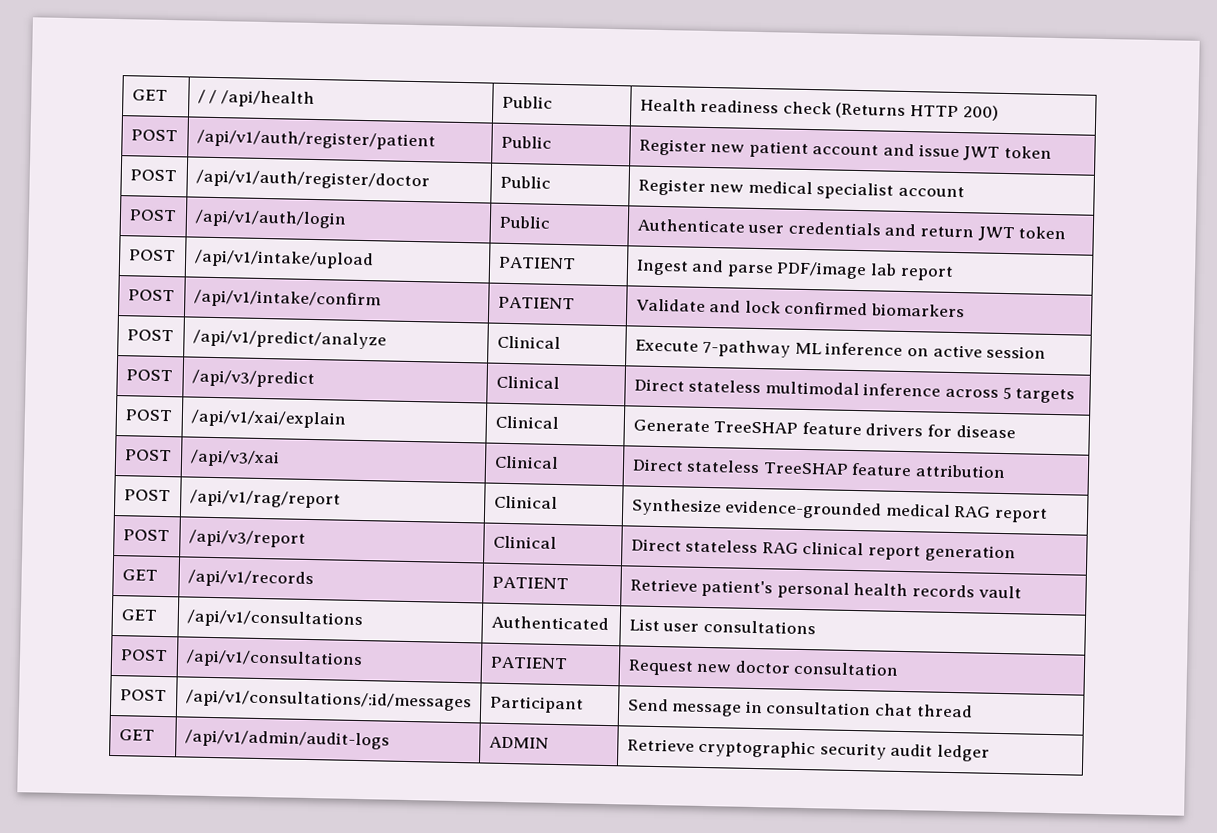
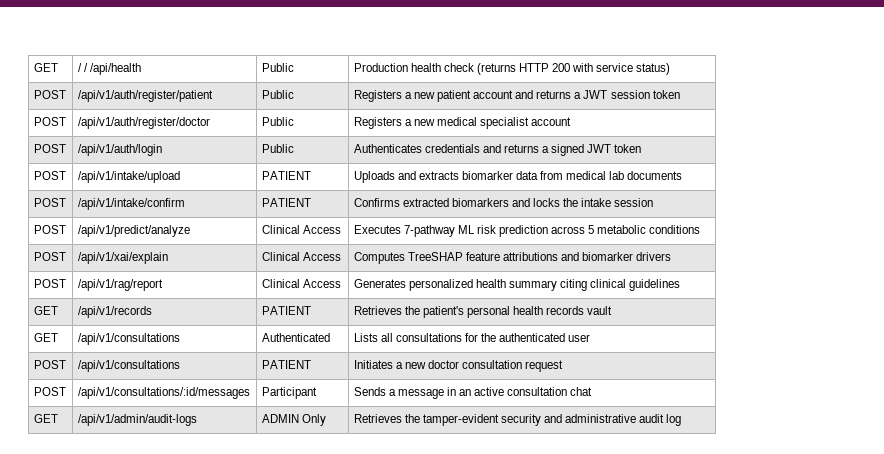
[639,98,999,121] Health readiness check (Returns HTTP 200) -> [353,63,671,75] Production health check (returns HTTP 200 with service status)
[638,138,707,156] Register -> [353,90,412,102] Registers a
[917,144,1001,161] issue JWT -> [536,90,650,99] returns a JWT session
[637,178,706,196] Register -> [353,117,412,129] Registers a
[636,218,974,238] Authenticate user credentials and return -> [353,144,585,156] Authenticates credentials and returns a signed
[635,259,954,281] [127,289,175,302] [193,289,381,310] [497,296,575,310] [635,298,965,318] [126,329,174,342] [192,329,387,350] [496,335,561,350] [634,339,1047,359] [125,369,173,382] [191,369,315,389] [495,375,560,390] [633,378,1076,404] [124,409,173,422] [190,409,347,429] [494,415,559,429] [632,419,1016,439] [124,449,172,462] [189,449,280,468] [493,455,559,469] [631,458,1006,479] [123,489,171,502] [189,489,341,509] [493,495,558,509] [631,498,1048,523] [122,529,170,542] [188,529,306,548] [492,535,557,549] [630,538,1016,563] Ingest and parse PDF/image lab report // POST | /api/v1/intake/confirm | PATIENT | Validate and lock confirmed biomarkers // POST | /api/v1/predict/analyze | Clinical | Execute 7-pathway ML inference on active session // POST | /api/v3/predict | Clinical | Direct stateless multimodal inference across 5 targets // POST | /api/v1/xai/explain | Clinical | Generate TreeSHAP feature drivers for disease // POST | /api/v3/xai | Clinical | Direct stateless TreeSHAP feature attribution // POST | /api/v1/rag/report | Clinical | Synthesize evidence-grounded medical RAG report // POST | /api/v3/report | Clinical | Direct stateless RAG clinical report generation -> [353,171,683,183] [33,198,66,207] [77,198,185,210] [261,198,311,207] [353,198,654,207] [33,225,66,234] [77,225,190,237] [261,225,341,234] [353,225,701,237] [33,252,66,261] [77,252,168,264] [261,252,341,261] [353,252,672,264] [33,279,66,288] [77,279,163,291] [261,279,341,288] [353,279,681,291] Uploads and extracts biomarker data from medical lab documents // POST | /api/v1/intake/confirm | PATIENT | Confirms extracted biomarkers and locks the intake session // POST | /api/v1/predict/analyze | Clinical Access | Executes 7-pathway ML risk prediction across 5 metabolic conditions // POST | /api/v1/xai/explain | Clinical Access | Computes TreeSHAP feature attributions and biomarker drivers // POST | /api/v1/rag/report | Clinical Access | Generates personalized health summary citing clinical guidelines
[629,578,698,592] Retrieve -> [353,306,420,315] Retrieves the
[628,618,816,635] List user consultations -> [353,333,591,342] Lists all consultations for the authenticated user
[627,659,694,676] Request -> [353,360,403,369] Initiates a
(900, 668) none -> [525,360,564,372] request
[627,698,763,717] Send message in -> [353,387,505,399] Sends a message in an active
[915,704,973,718] thread -> (593, 391) none
[626,738,990,762] | Retrieve cryptographic security audit ledger -> [301,414,326,426] [353,414,682,426] Only | Retrieves the tamper-evident security and administrative audit log

